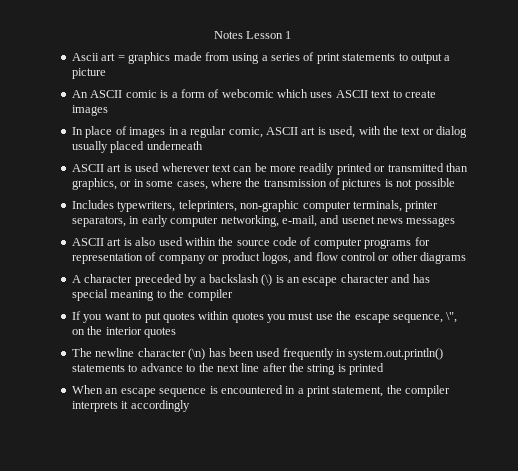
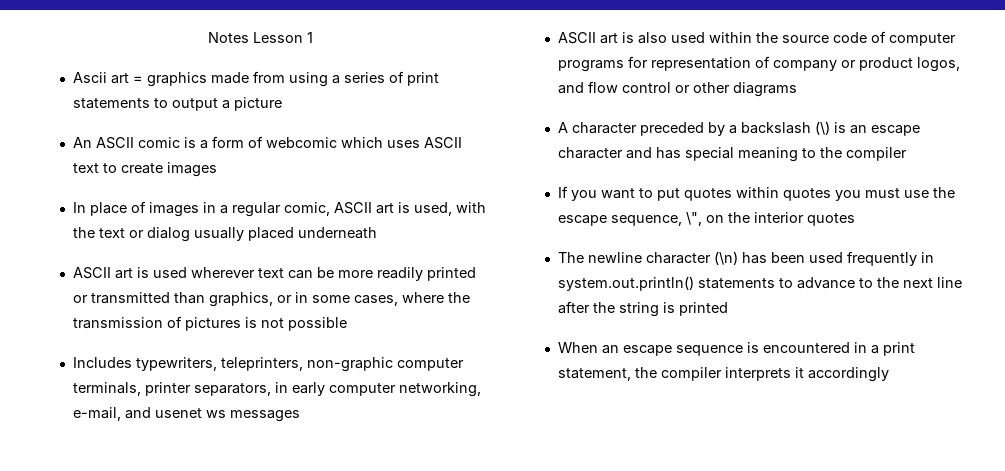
[377,218,404,224] news -> [206,410,227,418] ws

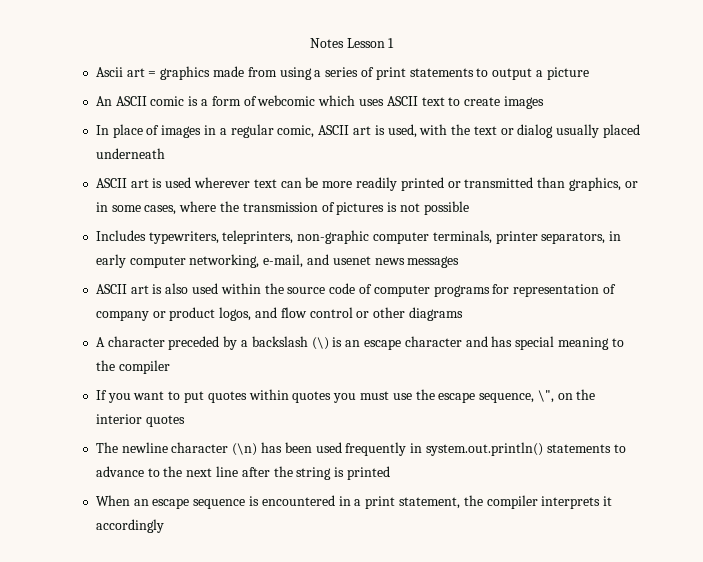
[206,410,227,418] ws -> [374,258,405,265] news

